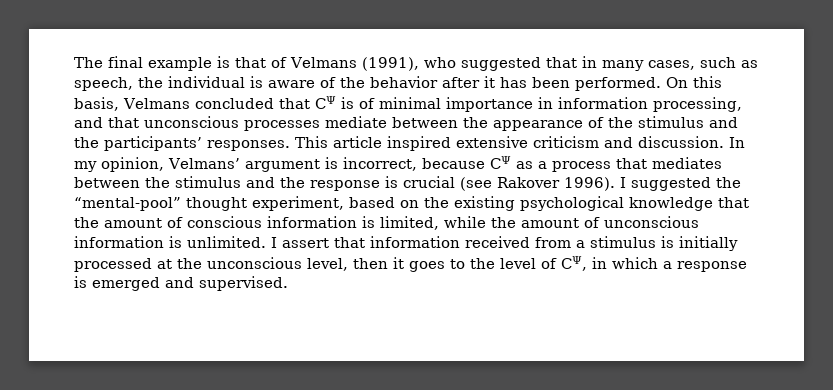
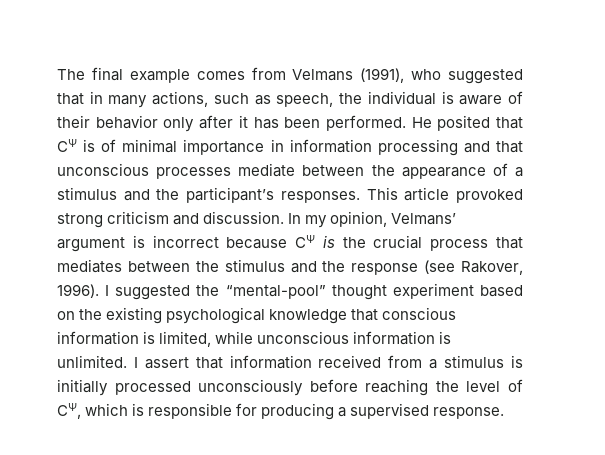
[217,56,287,68] is that of -> [196,67,286,80] comes from
[647,60,695,70] cases, -> [152,91,209,107] actions,
[340,76,438,88] the behavior -> [57,115,195,132] their behavior only
[666,76,722,88] [74,97,274,111] On this basis, Velmans concluded -> [411,115,491,131] He posited
[652,97,742,112] processing, -> [377,139,458,156] processing
[608,116,738,128] [74,136,202,151] the stimulus and the participants’ -> [515,167,524,177] [57,187,275,203] a stimulus and the participant’s
[387,136,528,151] inspired extensive -> [456,189,523,203] [57,213,103,228] provoked strong
[342,157,417,171] incorrect, -> [152,235,219,248] incorrect
[515,161,547,169] as a -> [322,235,423,249] is the crucial
[385,176,560,191] is crucial (see Rakover -> [424,260,523,275] (see Rakover,
[252,196,344,211] experiment, -> [392,283,474,299] experiment
[74,217,183,228] the amount of -> (379, 315) none
[491,217,600,228] the amount of -> (254, 337) none
[157,255,747,272] [74,276,288,291] at the unconscious level, then it goes to the level of CΨ, in which a response is emerged and supervised. -> [198,379,523,396] [57,403,505,420] unconsciously before reaching the level of CΨ, which is responsible for producing a supervised response.

